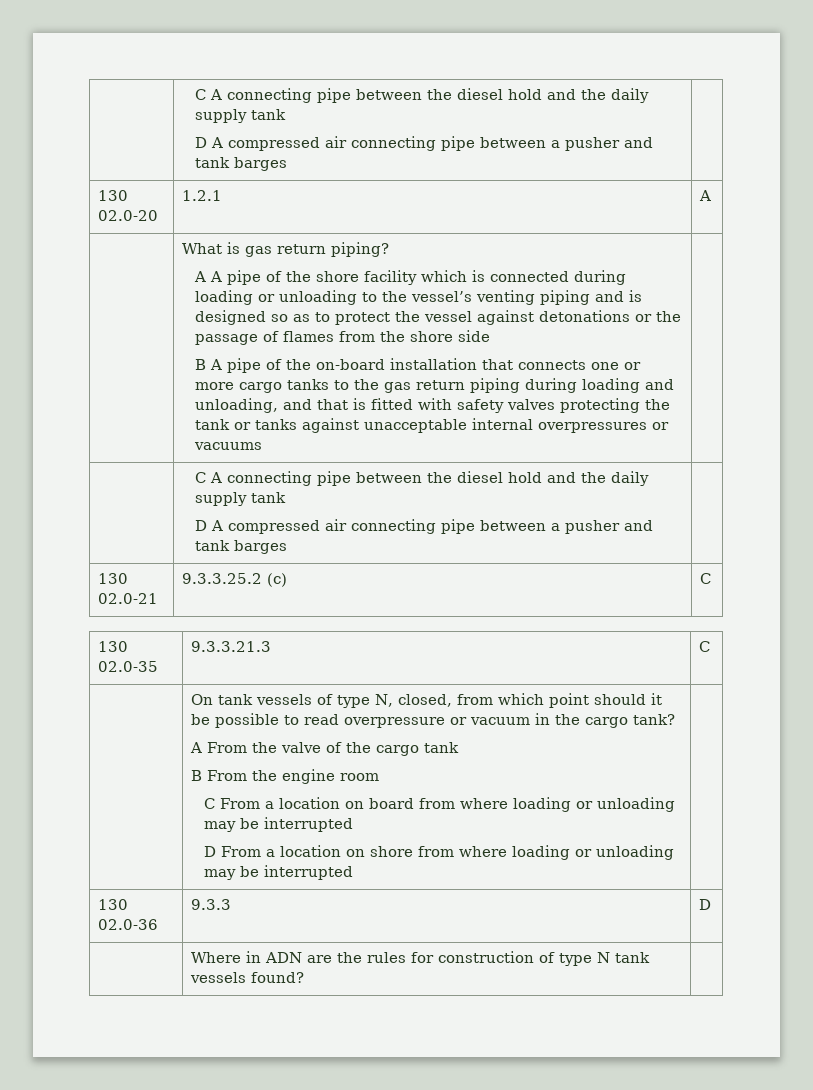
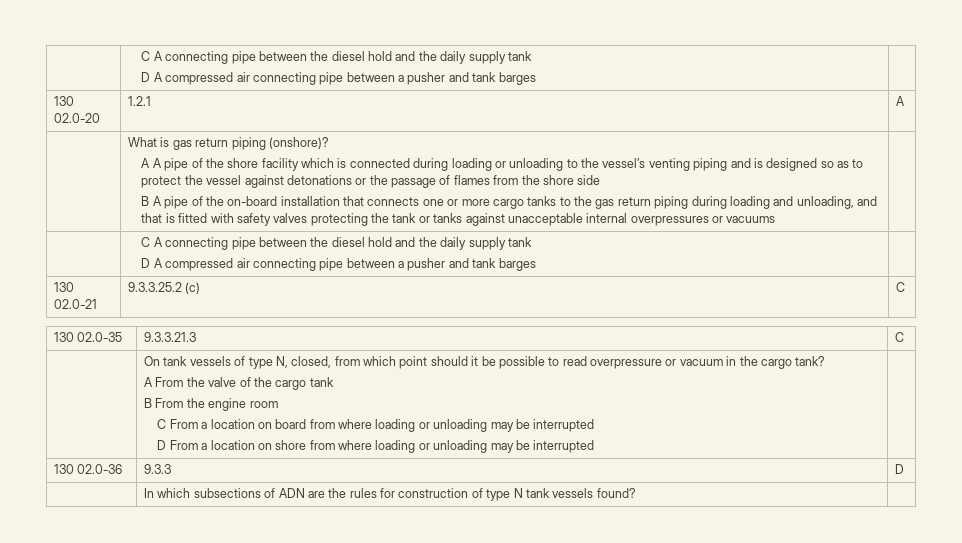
[331,242,390,257] piping? -> [231,137,329,150] piping (onshore)?
[191,951,262,963] Where in -> [144,488,276,498] In which subsections of

